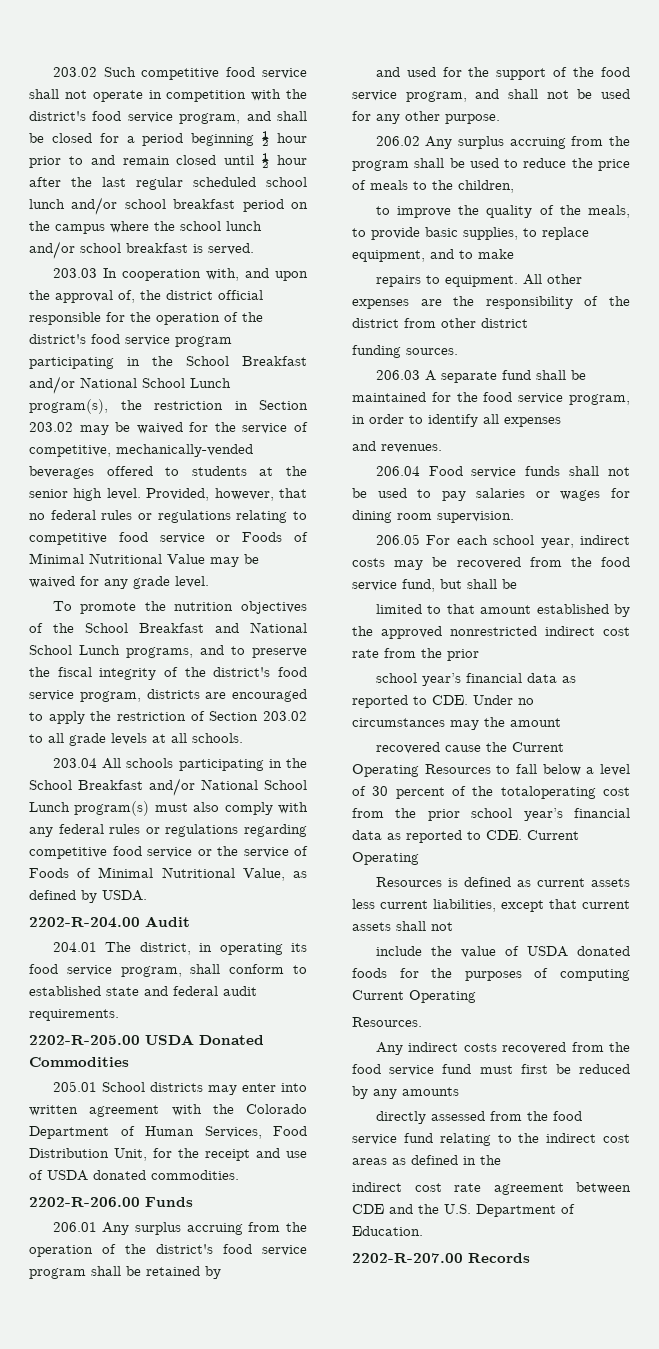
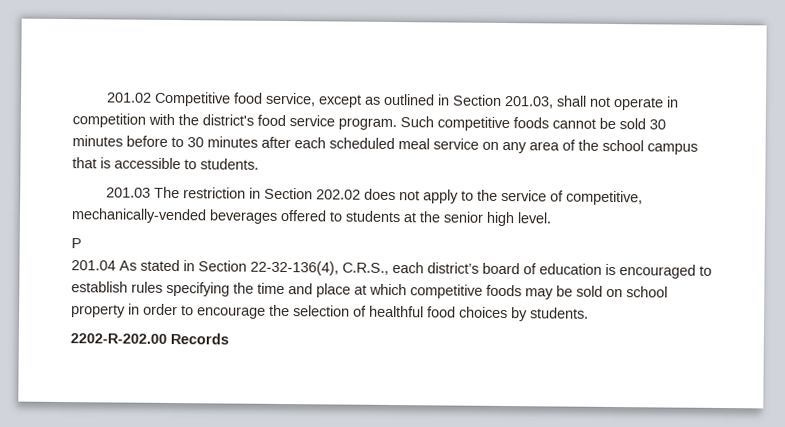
[52,67,307,80] 203.02 Such competitive food service -> [106,91,555,109] 201.02 Competitive food service, except as outlined in Section 201.03,
[179,111,307,124] [29,131,307,146] [29,153,307,168] [29,177,307,190] [29,197,308,215] [29,221,262,234] [29,241,254,259] [52,268,308,281] [29,290,263,303] [29,312,263,325] [29,334,232,347] [29,356,307,369] [29,376,231,394] [29,399,308,414] [29,422,209,435] program, and shall be closed for a period beginning ½ hour prior to and remain closed until ½ hour after the last regular scheduled school lunch and/or school breakfast period on the campus where the school lunch and/or school breakfast is served. // 203.03 In cooperation with, and upon the approval of, the district official responsible for the operation of the district's food service program participating in the School Breakfast and/or National School Lunch program(s), the restriction in Section 203.02 may be waived for -> [338,116,666,132] [72,135,698,155] [72,157,259,170] [106,186,475,204] program. Such competitive foods cannot be sold 30 minutes before to 30 minutes after each scheduled meal service on any area of the school campus that is accessible to students. // 201.03 The restriction in Section 202.02 does not apply to
[146,488,307,501] [29,510,308,523] [29,532,308,545] [29,553,259,567] [29,576,209,589] [52,601,307,614] [29,622,307,633] [29,645,307,658] [29,667,307,680] [29,689,307,702] [29,711,307,724] [29,733,243,746] [52,758,307,771] [29,778,307,796] [29,801,308,816] [29,824,307,837] [29,846,308,859] [29,867,307,881] [29,890,147,903] [29,916,190,928] [52,942,307,955] [29,964,307,977] [29,986,257,996] [29,1009,119,1021] [29,1034,264,1045] [29,1057,129,1067] [52,1081,307,1095] [29,1104,307,1117] [29,1126,307,1139] [29,1148,307,1161] [29,1170,239,1181] [29,1197,193,1207] [52,1222,308,1235] [29,1244,307,1257] [29,1266,221,1279] [375,67,630,80] [352,89,630,102] [352,111,500,124] [375,136,630,149] [352,158,630,171] [352,180,514,193] [375,205,630,218] [352,227,589,240] [352,249,514,262] [375,274,582,287] [352,296,630,309] [352,318,528,328] [352,345,458,358] [375,370,586,383] [352,392,630,405] [352,414,561,427] [352,441,442,453] [375,466,630,478] [352,488,630,501] [352,510,514,523] [375,534,630,548] [352,557,630,570] [352,579,517,592] [375,604,630,617] [352,626,630,639] [352,648,479,661] [375,673,576,686] [352,695,534,708] [352,717,561,730] [375,742,564,754] [352,764,630,777] [352,786,630,799] [352,808,630,821] [352,830,579,843] [352,852,419,865] [375,877,630,887] [352,899,630,912] [352,921,453,931] [375,946,630,958] [352,968,630,981] [352,990,476,1003] [352,1017,422,1027] [375,1042,630,1055] [352,1064,630,1076] [352,1086,459,1099] [375,1111,582,1124] [352,1133,630,1146] [352,1155,501,1165] [352,1182,631,1195] [352,1204,575,1217] [352,1226,423,1236] [352,1253,463,1263] Provided, however, that no federal rules or regulations relating to competitive food service or Foods of Minimal Nutritional Value may be waived for any grade level. // To promote the nutrition objectives of the School Breakfast and National School Lunch programs, and to preserve the fiscal integrity of the district's food service program, districts are encouraged to apply the restriction of Section 203.02 to all grade levels at all schools. // 203.04 All schools participating in the School Breakfast and/or National School Lunch program(s) must also comply with any federal rules or regulations regarding competitive food service or the service of Foods of Minimal Nutritional Value, as defined by USDA. // 2202-R-204.00 Audit // 204.01 The district, in operating its food service program, shall conform to established state and federal audit requirements. // 2202-R-205.00 USDA Donated Commodities // 205.01 School districts may enter into written agreement with the Colorado Department of Human Services, Food Distribution Unit, for the receipt and use of USDA donated commodities. // 2202-R-206.00 Funds // 206.01 Any surplus accruing from the operation of the district's food service program shall be retained by // and used for the support of the food service program, and shall not be used for any other purpose. // 206.02 Any surplus accruing from the program shall be used to reduce the price of meals to the children, // to improve the quality of the meals, to provide basic supplies, to replace equipment, and to make // repairs to equipment. All other expenses are the responsibility of the district from other district // funding sources. // 206.03 A separate fund shall be maintained for the food service program, in order to identify all expenses // and revenues. // 206.04 Food service funds shall not be used to pay salaries or wages for dining room supervision. // 206.05 For each school year, indirect costs may be recovered from the food service fund, but shall be // limited to that amount established by the approved nonrestricted indirect cost rate from the prior // school year’s financial data as reported to CDE. Under no circumstances may the amount // recovered cause the Current Operating Resources to fall below a level of 30 percent of the totaloperating cost from the prior school year’s financial data as reported to CDE. Current Operating // Resources is defined as current assets less current liabilities, except that current assets shall not // include the value of USDA donated foods for the purposes of computing Current Operating // Resources. // Any indirect costs recovered from the food service fund must first be reduced by any amounts // directly assessed from the food service fund relating to the indirect cost areas as defined in the // indirect cost rate agreement between CDE and the U.S. Department of Education. // 2202-R-207.00 -> [71,238,82,249] [71,259,712,279] [71,281,668,300] [71,303,589,322] [70,333,167,344] // P // 201.04 As stated in Section 22-32-136(4), C.R.S., each district’s board of education is encouraged to establish rules specifying the time and place at which competitive foods may be sold on school property in order to encourage the selection of healthful food choices by students. // 2202-R-202.00

